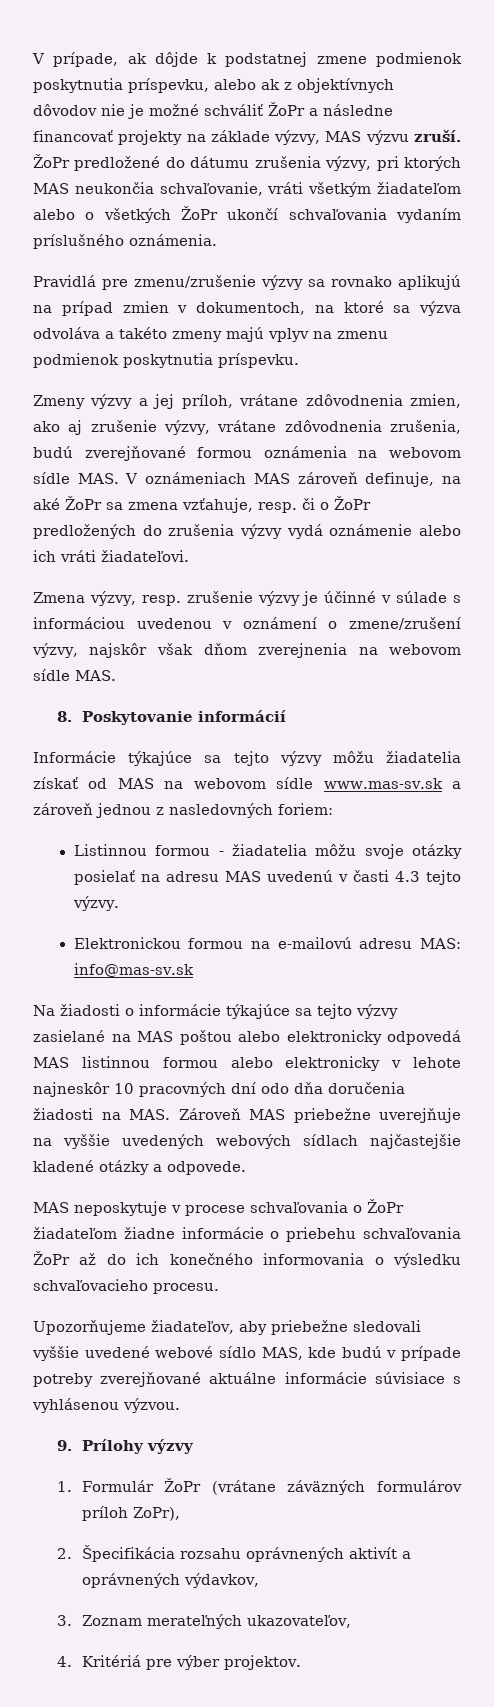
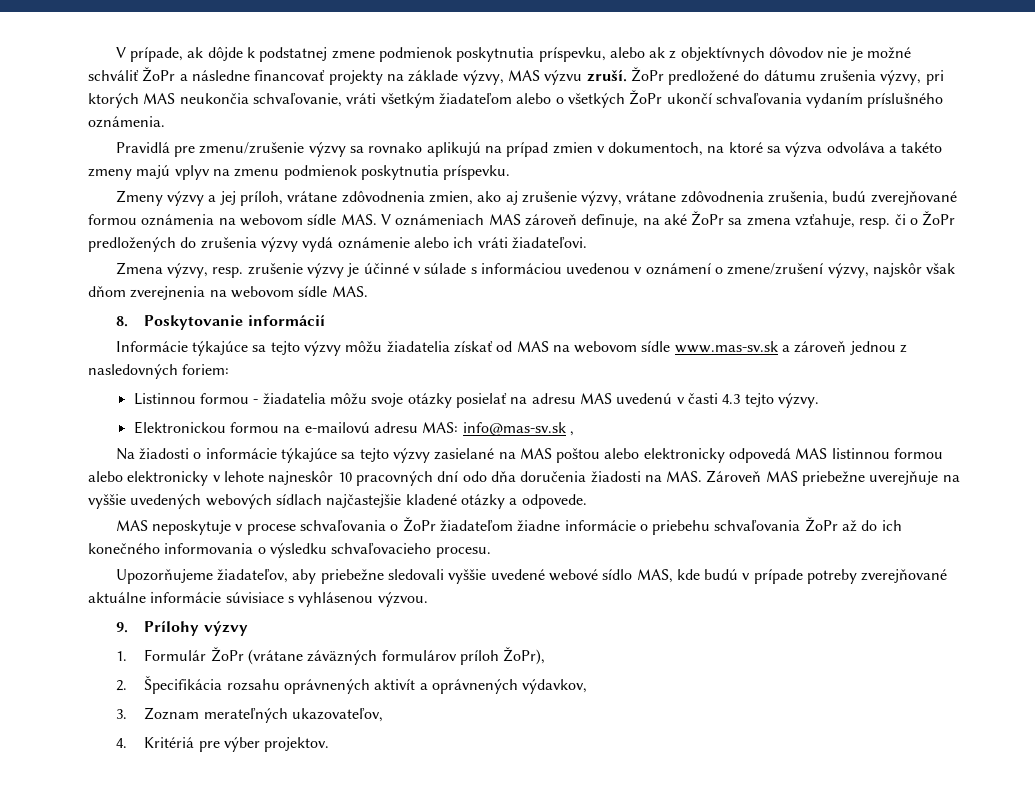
(194, 970) none -> [569,431,574,436] ,
[132,1507,180,1521] ZoPr), -> [503,647,546,665] ŽoPr),

